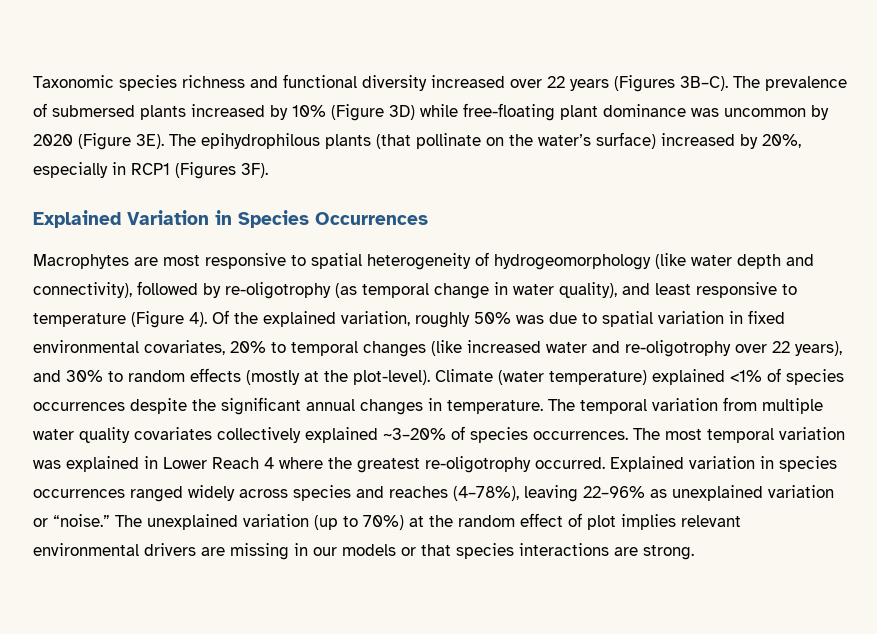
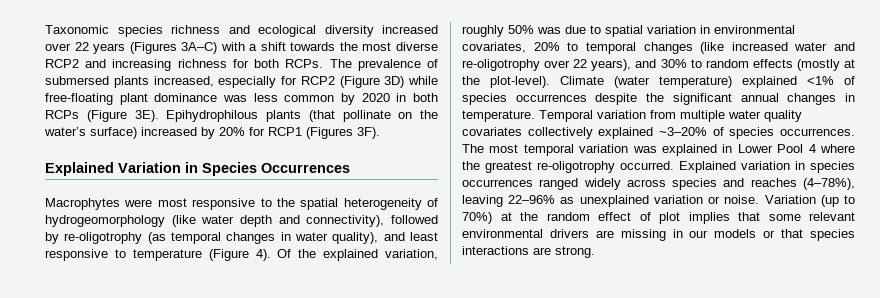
[283,74,357,88] functional -> [258,25,316,37] ecological
[680,76,728,91] 3B–C). -> [181,42,438,54] [45,59,324,71] 3A–C) with a shift towards the most diverse RCP2 and increasing richness for both RCPs.
[191,104,326,120] increased by 10% -> [153,76,335,88] increased, especially for RCP2
[724,105,829,120] [33,133,320,150] uncommon by 2020 (Figure 3E). The epihydrophilous -> [253,93,439,105] [45,110,259,122] less common by 2020 in both RCPs (Figure 3E). Epihydrophilous
[762,134,801,148] [33,162,126,178] 20%, especially in -> [219,127,265,136] 20% for
[134,257,158,266] are -> [124,199,153,207] were
(306, 260) none -> [276,198,295,207] the
[434,283,489,299] change -> [226,232,276,244] changes
[748,310,785,324] fixed -> (710, 29) none
[548,399,647,414] The temporal -> [539,110,593,122] Temporal
[212,457,259,469] Reach -> [777,144,804,153] Pool
[53,514,309,530] “noise.” The unexplained variation -> [724,195,816,204] noise. Variation
(676, 522) none -> [738,212,801,221] that some

